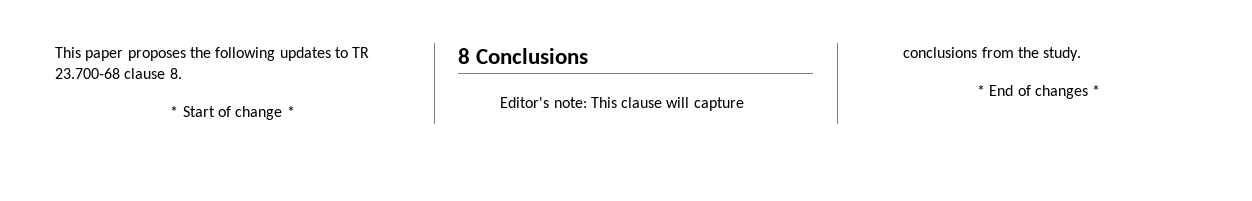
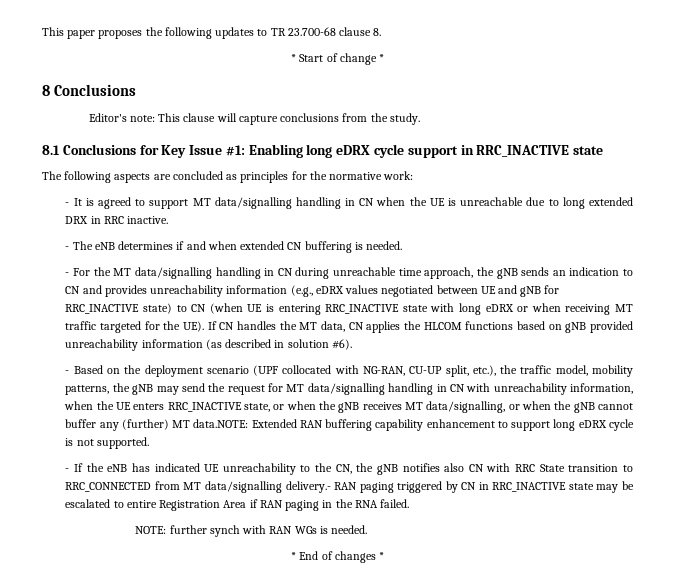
(1082, 54) none -> [42,144,604,158] [42,171,414,183] [65,197,633,209] [65,216,169,224] [65,241,403,253] [65,267,633,279] [65,285,560,297] [65,303,633,315] [65,321,633,333] [65,339,352,351] [65,365,633,377] [65,383,633,395] [64,401,633,413] [65,419,634,431] [65,437,149,449] [65,463,633,475] [65,481,635,493] [65,499,410,511] [135,525,368,537] // 8.1 Conclusions for Key Issue #1: Enabling long eDRX cycle support in RRC_INACTIVE state // The following aspects are concluded as principles for the normative work: // - It is agreed to support MT data/signalling handling in CN when the UE is unreachable due to long extended DRX in RRC inactive. // - The eNB determines if and when extended CN buffering is needed. // - For the MT data/signalling handling in CN during unreachable time approach, the gNB sends an indication to CN and provides unreachability information (e.g., eDRX values negotiated between UE and gNB for RRC_INACTIVE state) to CN (when UE is entering RRC_INACTIVE state with long eDRX or when receiving MT traffic targeted for the UE). If CN handles the MT data, CN applies the HLCOM functions based on gNB provided unreachability information (as described in solution #6). // - Based on the deployment scenario (UPF collocated with NG-RAN, CU-UP split, etc.), the traffic model, mobility patterns, the gNB may send the request for MT data/signalling handling in CN with unreachability information, when the UE enters RRC_INACTIVE state, or when the gNB receives MT data/signalling, or when the gNB cannot buffer any (further) MT data.NOTE: Extended RAN buffering capability enhancement to support long eDRX cycle is not supported. // - If the eNB has indicated UE unreachability to the CN, the gNB notifies also CN with RRC State transition to RRC_CONNECTED from MT data/signalling delivery.- RAN paging triggered by CN in RRC_INACTIVE state may be escalated to entire Registration Area if RAN paging in the RNA failed. // NOTE: further synch with RAN WGs is needed.

